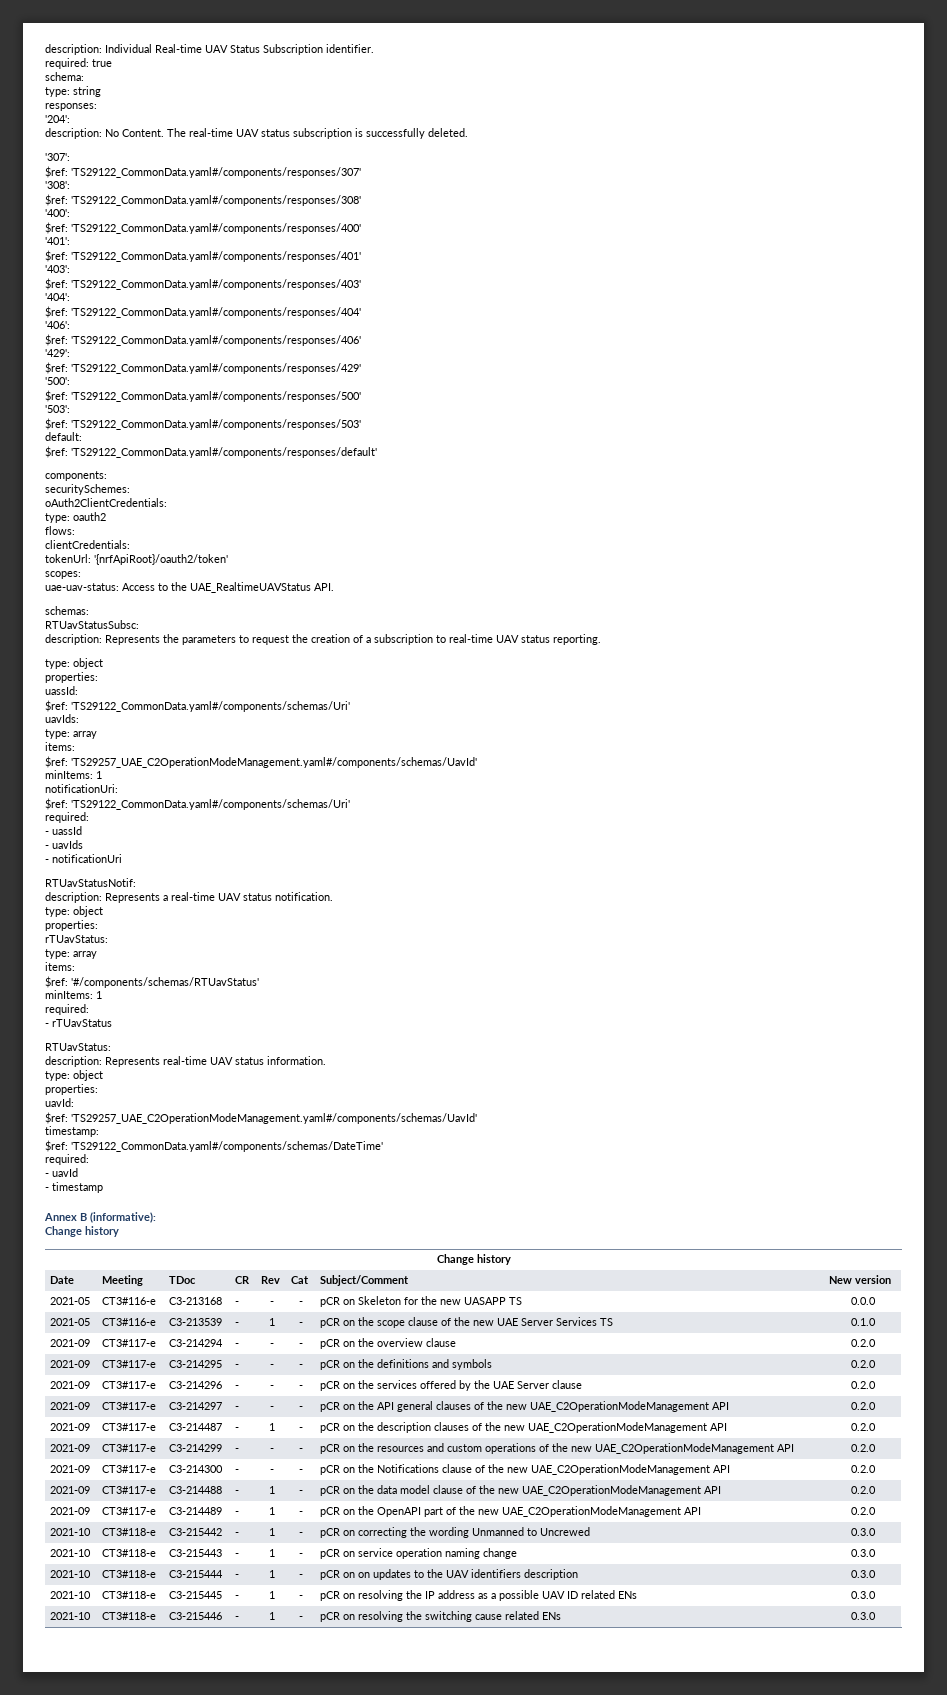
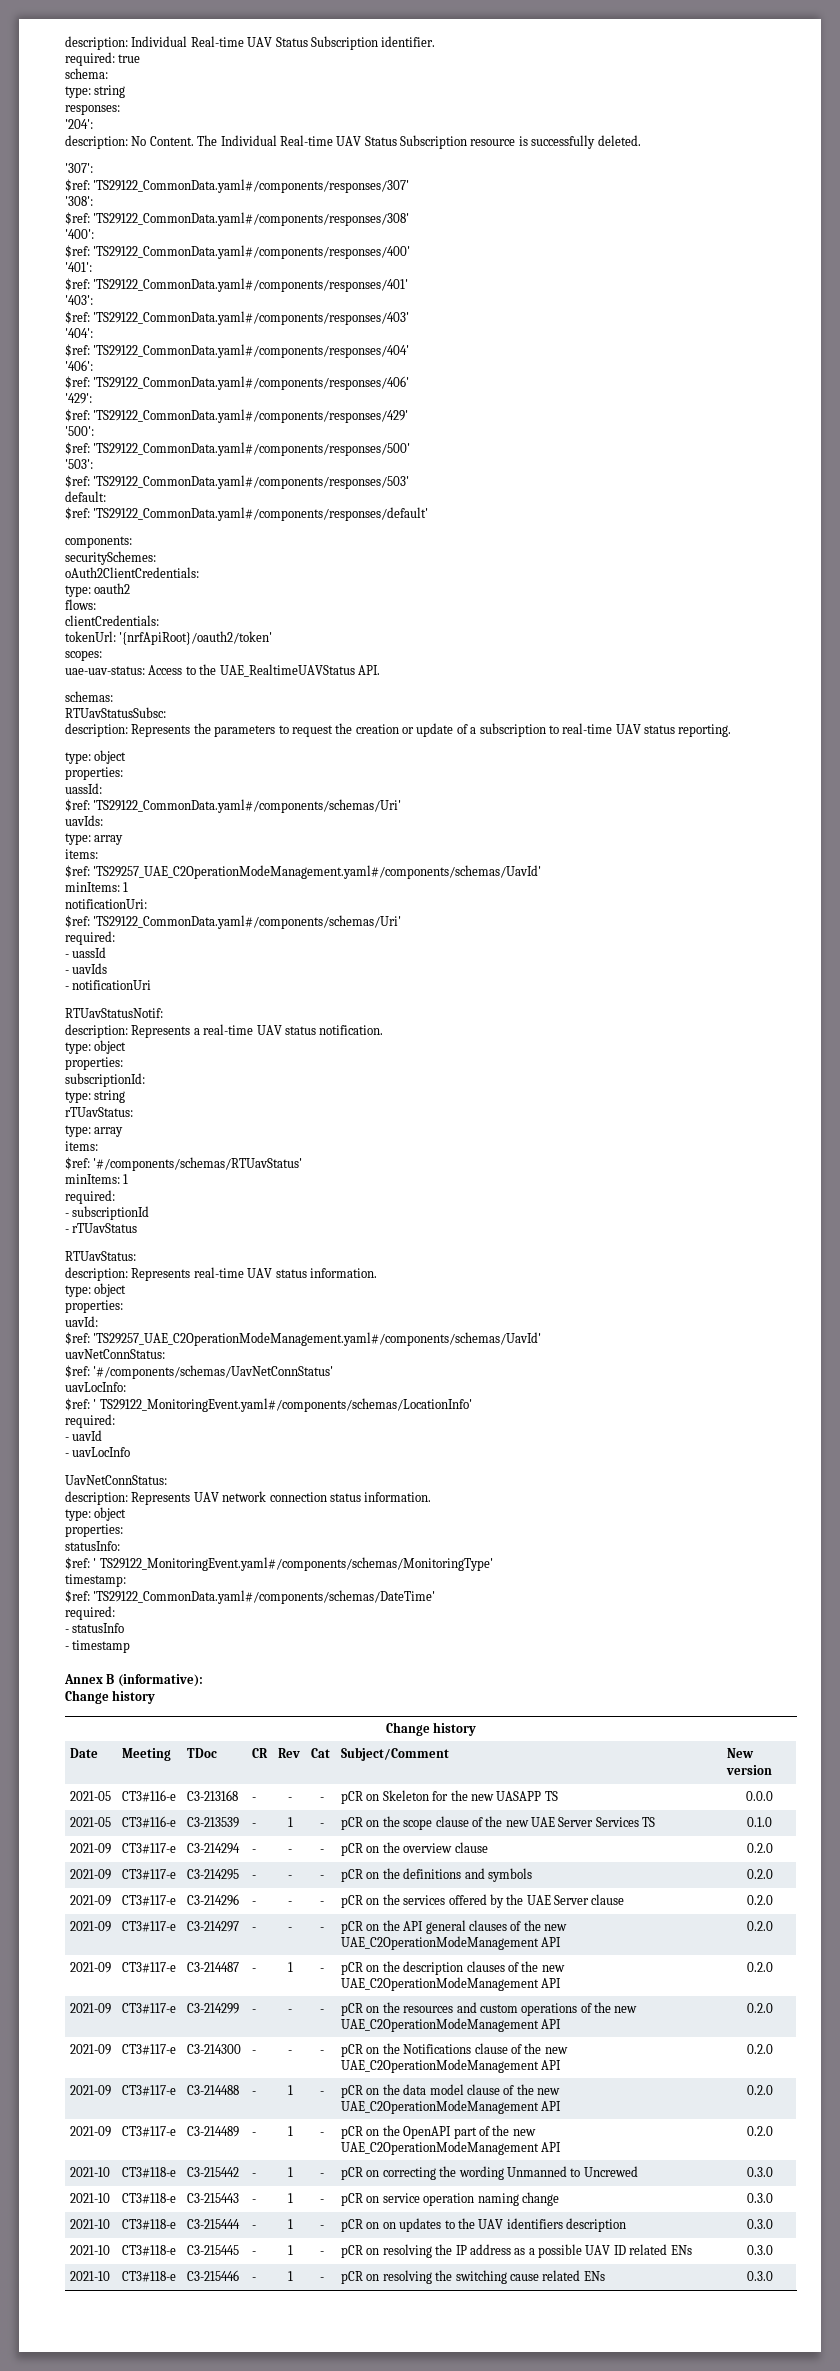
[189,128,352,139] real-time UAV status subscription -> [220,135,516,149] Individual Real-time UAV Status Subscription resource
(350, 638) none -> [402,723,454,737] or update
(98, 925) none -> [65,1073,145,1087] [65,1090,126,1103] // subscriptionId: // type: string
(89, 1009) none -> [65,1206,150,1220] // - subscriptionId
(477, 1118) none -> [65,1349,165,1359] [65,1365,334,1379] [65,1382,126,1392] [65,1398,472,1412] [65,1414,115,1428] [65,1430,103,1441] [65,1447,131,1457] [65,1475,167,1485] [65,1491,432,1505] [65,1507,127,1521] [65,1524,123,1537] [65,1541,120,1551] [65,1557,493,1571] // uavNetConnStatus: // $ref: '#/components/schemas/UavNetConnStatus' // uavLocInfo: // $ref: ' TS29122_MonitoringEvent.yaml#/components/schemas/LocationInfo' // required: // - uavId // - uavLocInfo // UavNetConnStatus: // description: Represents UAV network connection status information. // type: object // properties: // statusInfo: // $ref: ' TS29122_MonitoringEvent.yaml#/components/schemas/MonitoringType'
[52,1168,78,1177] uavId -> [72,1623,125,1633] statusInfo

